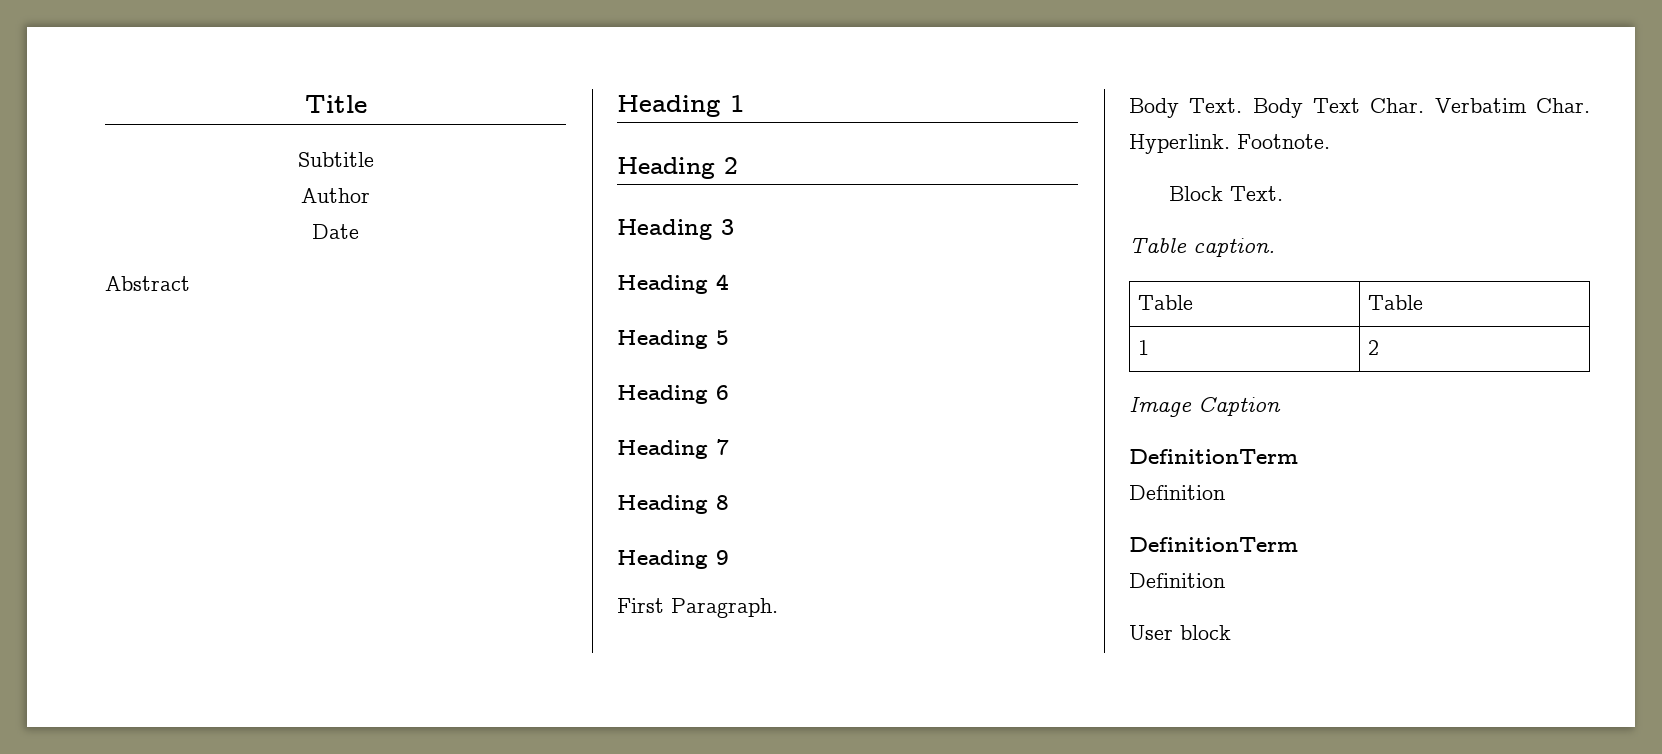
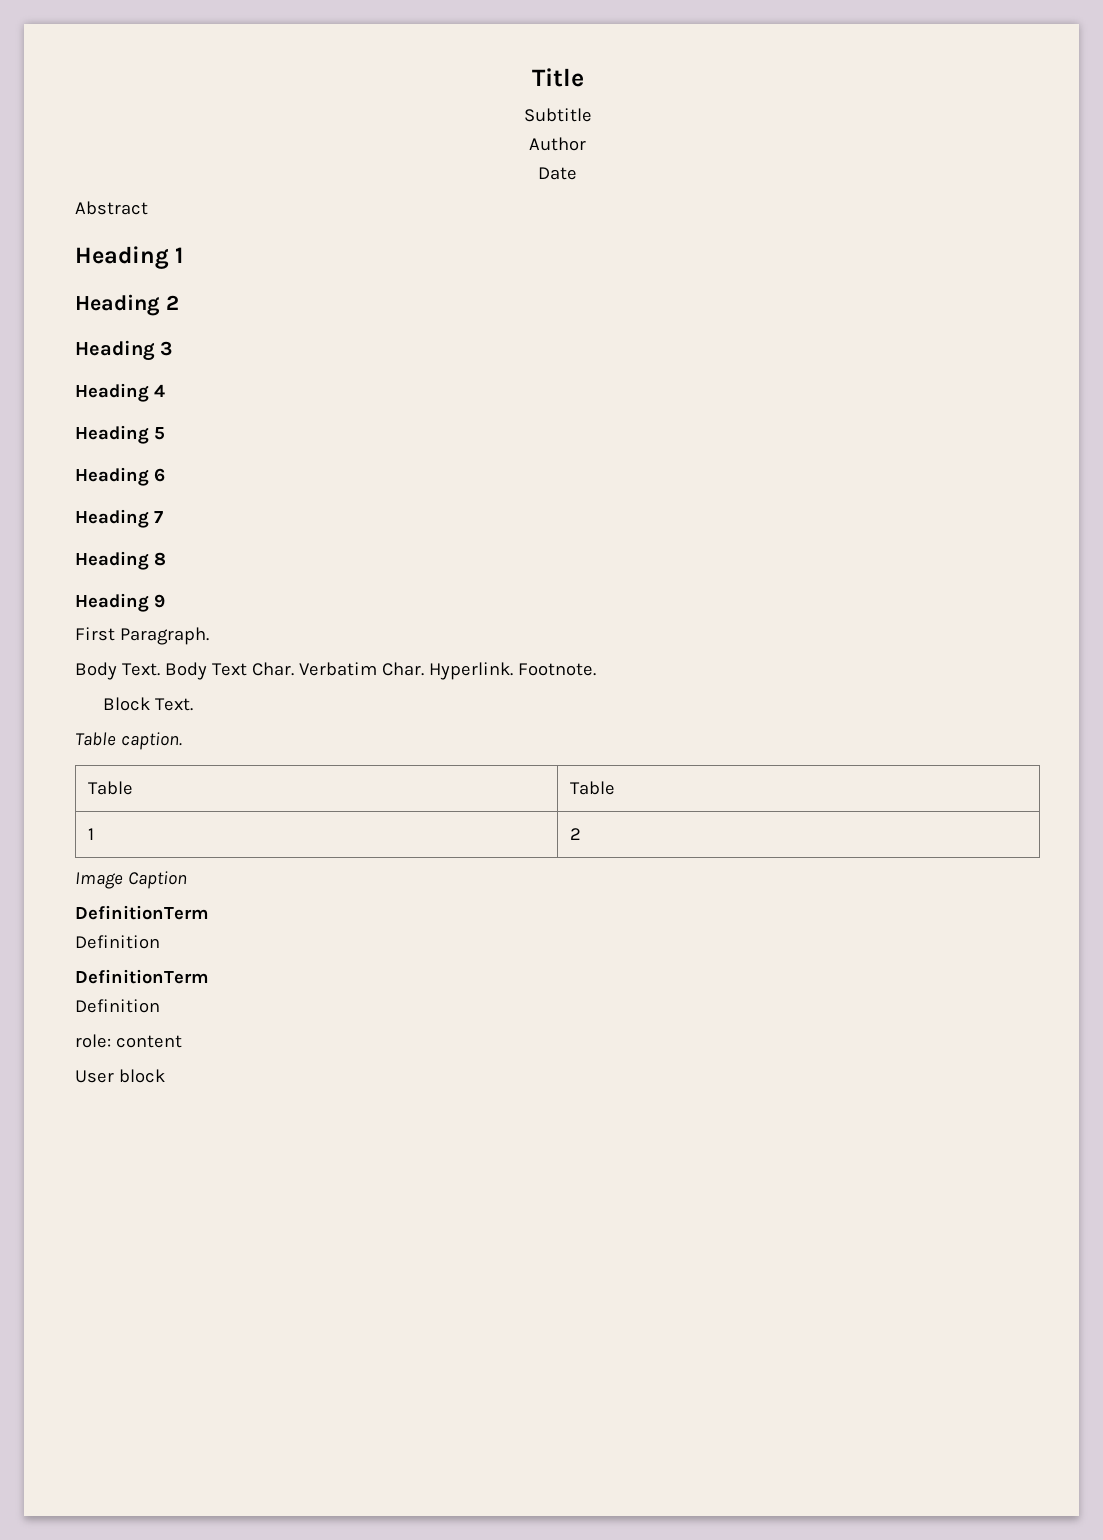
(1225, 580) none -> [75,1034,182,1048] // role: content

